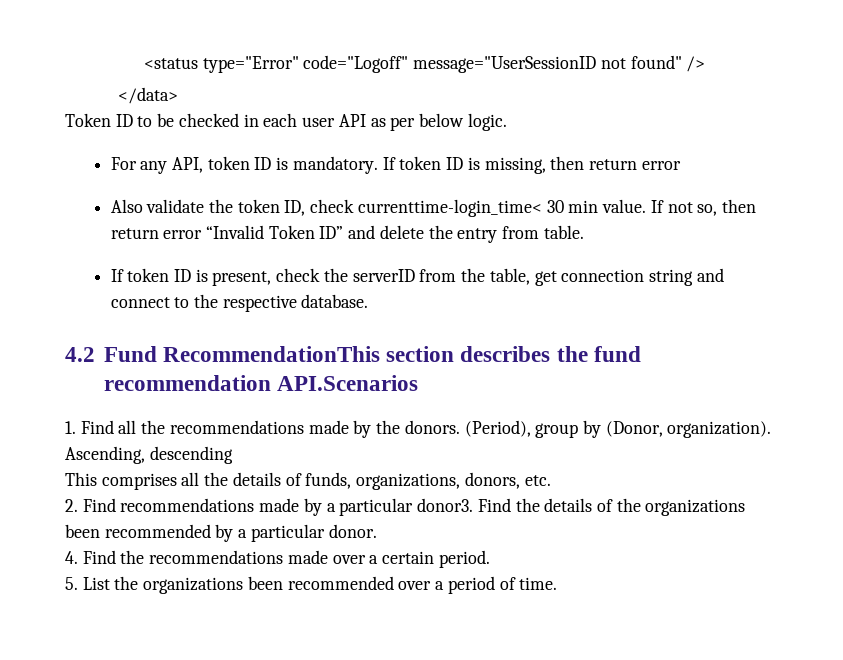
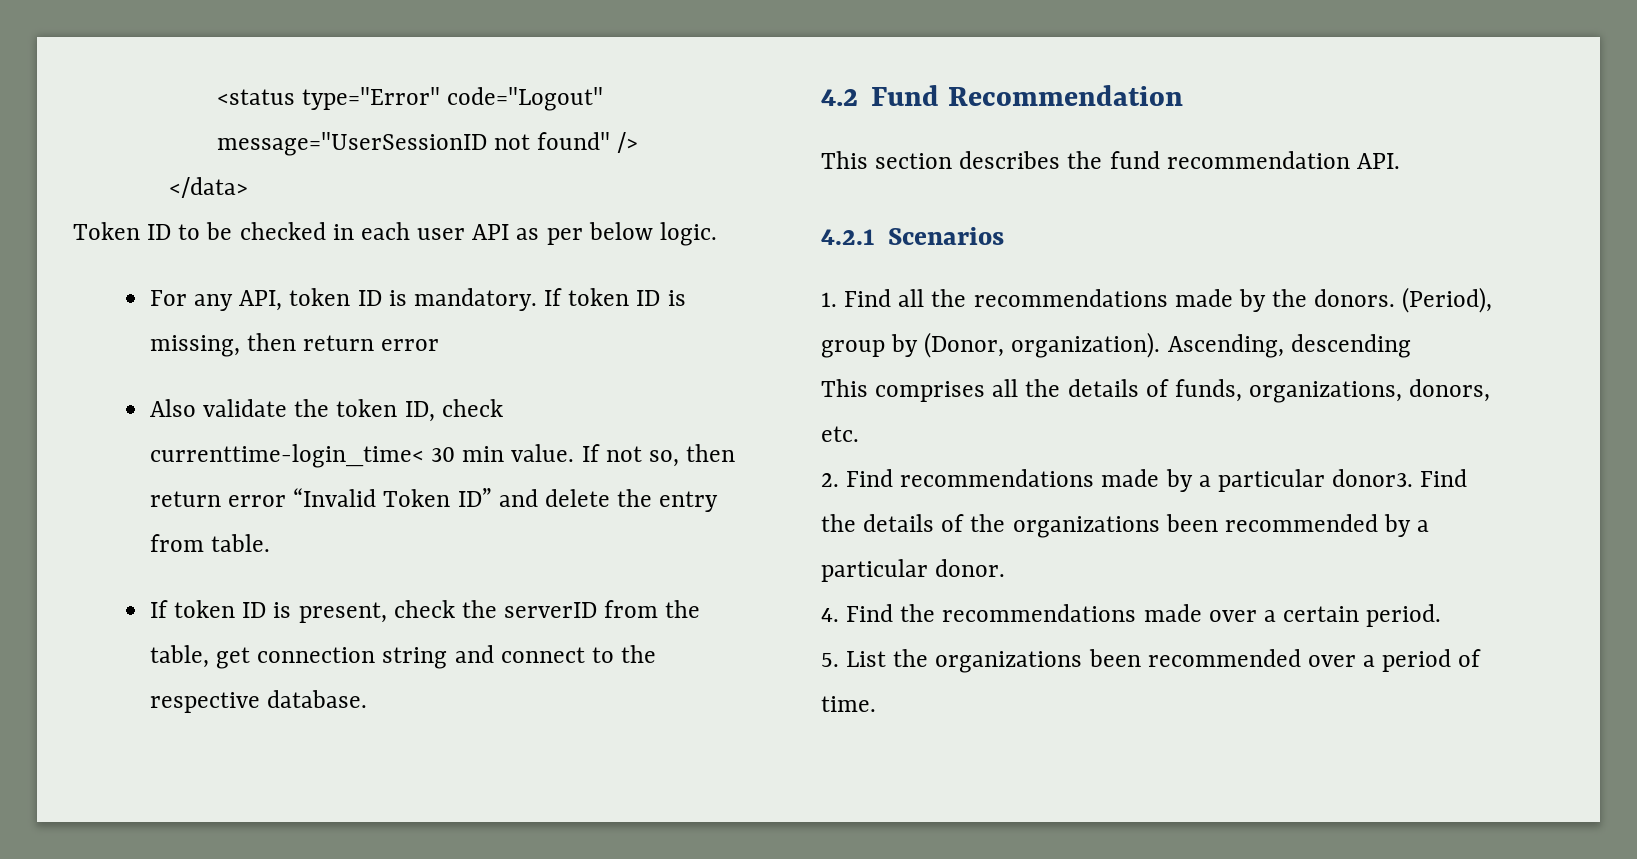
[303,55,409,73] code="Logoff" -> [446,87,603,111] code="Logout"
[162,346,380,362] RecommendationThis -> [948,85,1184,106] [821,151,868,169] Recommendation // This
[276,375,418,391] API.Scenarios -> [1356,153,1400,169] [821,227,1005,245] API. // 4.2.1 Scenarios

